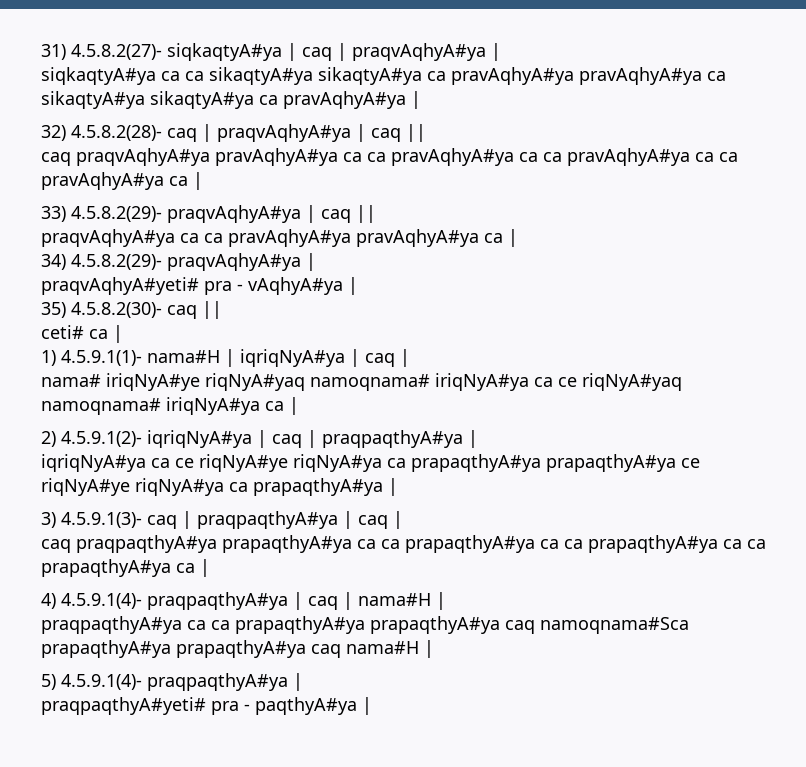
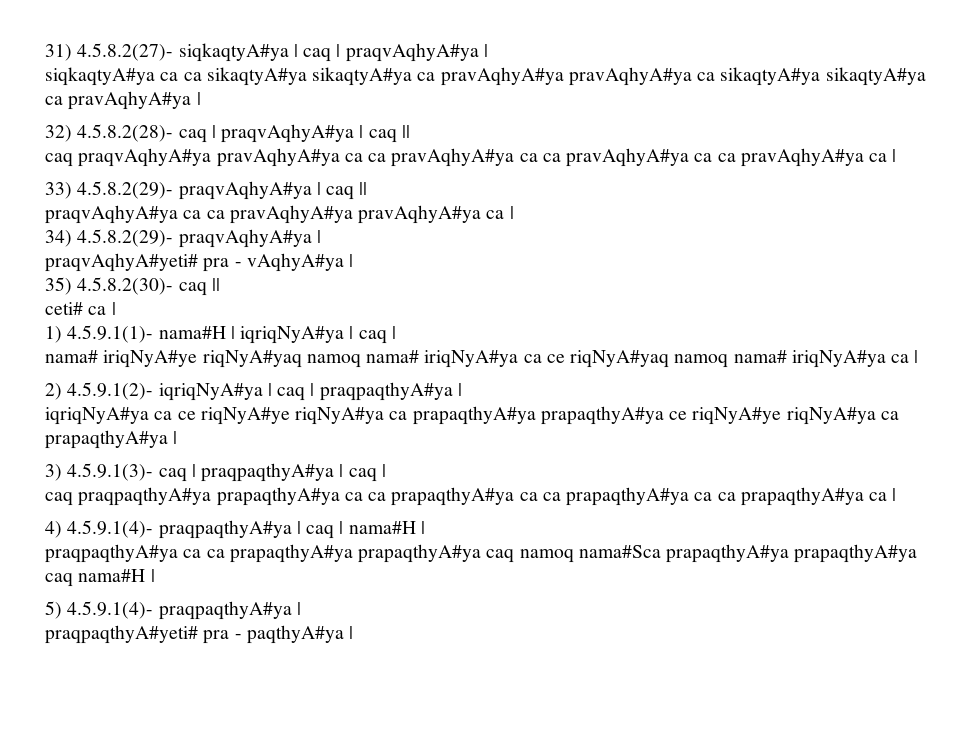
[310,374,430,391] namoqnama# -> [306,350,420,368] namoq nama#
[41,398,161,415] namoqnama# -> [674,350,787,368] namoq nama#
[540,617,689,634] namoqnama#Sca -> [519,545,661,563] namoq nama#Sca

